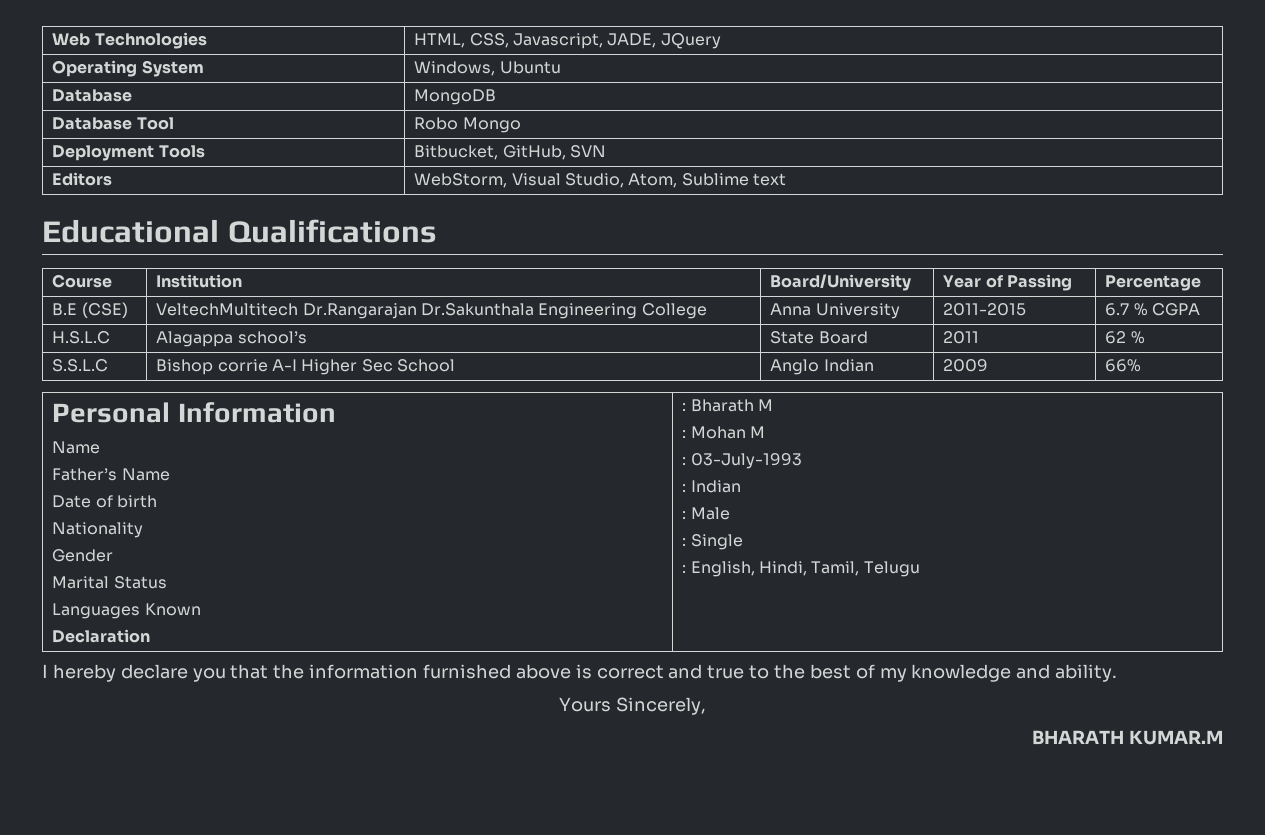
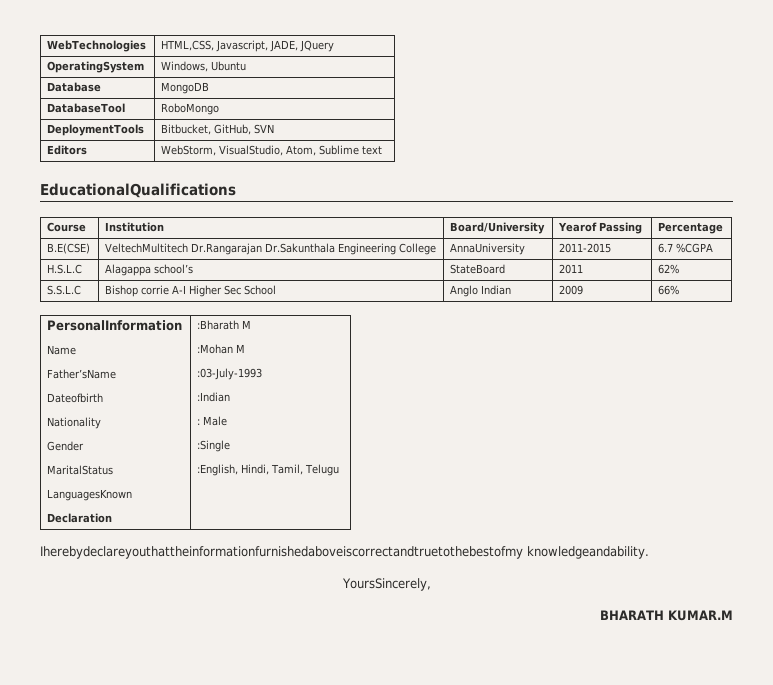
[52,32,207,49] [414,33,509,48] Web Technologies | HTML, CSS, -> [47,40,147,52] [161,40,215,51] WebTechnologies | HTML,CSS,
[52,60,204,77] Operating System -> [47,61,145,73] OperatingSystem
[52,117,174,130] [414,117,521,133] [52,145,205,161] Database Tool | Robo Mongo // Deployment Tools -> [47,103,126,113] [161,103,220,115] [47,124,145,136] DatabaseTool | RoboMongo // DeploymentTools
[511,173,624,188] Visual Studio, -> [219,145,284,156] VisualStudio,
[42,219,437,243] Educational Qualifications -> [40,183,236,198] EducationalQualifications
[943,275,1004,288] Year of -> [558,222,598,232] Yearof
[52,302,128,318] B.E (CSE) -> [47,243,91,254] B.E(CSE)
[770,303,900,319] Anna University -> [450,243,526,255] AnnaUniversity
[1133,303,1200,316] % CGPA -> [676,243,714,253] %CGPA
[770,331,868,344] State Board -> [450,264,506,274] StateBoard
[1105,331,1145,344] 62 % -> [658,264,680,274] 62%
[52,402,336,423] [52,441,101,454] [52,468,170,481] [52,495,157,508] [52,522,144,538] [52,549,114,562] [52,576,167,589] [52,603,201,619] Personal Information // Name // Father’s Name // Date of birth // Nationality // Gender // Marital Status // Languages Known -> [47,320,183,331] [47,345,77,355] [47,369,117,379] [47,393,104,403] [47,417,102,429] [47,441,85,451] [47,465,114,475] [47,489,133,501] PersonalInformation // Name // Father’sName // Dateofbirth // Nationality // Gender // MaritalStatus // LanguagesKnown
[682,399,773,412] [682,426,765,439] [682,453,802,469] [682,480,741,493] [682,507,730,520] [682,534,743,550] [682,561,920,577] [42,664,1118,682] [559,697,706,715] : Bharath M // : Mohan M // : 03-July-1993 // : Indian // : Male // : Single // : English, Hindi, Tamil, Telugu // I hereby declare you that the information furnished above is correct and true to the best of my knowledge and ability. // Yours Sincerely, -> [197,320,252,330] [197,344,246,354] [197,368,263,380] [197,392,231,402] [197,416,228,426] [197,440,231,452] [197,464,340,476] [40,546,649,559] [341,578,431,591] :Bharath M // :Mohan M // :03-July-1993 // :Indian // : Male // :Single // :English, Hindi, Tamil, Telugu // Iherebydeclareyouthattheinformationfurnishedaboveiscorrectandtruetothebestofmy knowledgeandability. // YoursSincerely,

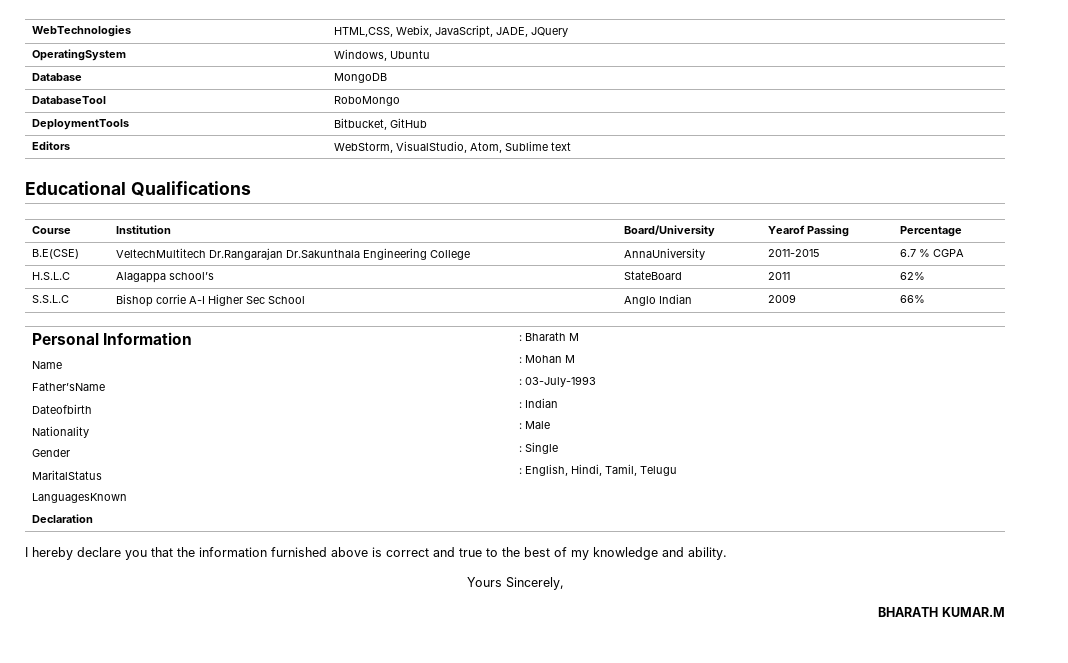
[216,40,269,52] Javascript, -> [396,25,494,38] Webix, JavaScript,
[214,124,275,135] GitHub, SVN -> [390,118,428,128] GitHub
[40,183,236,198] EducationalQualifications -> [25,181,251,196] Educational Qualifications
[676,243,714,253] %CGPA -> [919,249,965,257] % CGPA
[47,320,183,331] PersonalInformation -> [32,332,193,345] Personal Information
[197,320,252,330] [197,344,246,354] [197,368,263,380] [197,392,231,402] [197,416,228,426] [197,440,231,452] [197,464,340,476] [40,546,649,559] [341,578,431,591] :Bharath M // :Mohan M // :03-July-1993 // :Indian // : Male // :Single // :English, Hindi, Tamil, Telugu // Iherebydeclareyouthattheinformationfurnishedaboveiscorrectandtruetothebestofmy knowledgeandability. // YoursSincerely, -> [519,332,580,341] [519,355,576,363] [519,376,597,387] [519,398,559,408] [519,421,551,429] [519,442,559,454] [519,464,678,476] [25,547,727,560] [466,577,564,590] : Bharath M // : Mohan M // : 03-July-1993 // : Indian // : Male // : Single // : English, Hindi, Tamil, Telugu // I hereby declare you that the information furnished above is correct and true to the best of my knowledge and ability. // Yours Sincerely,

